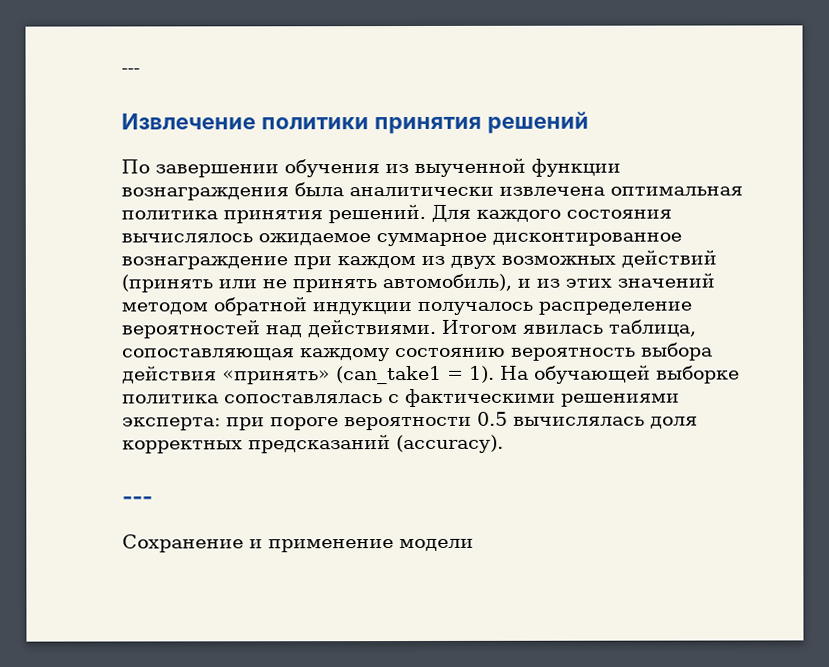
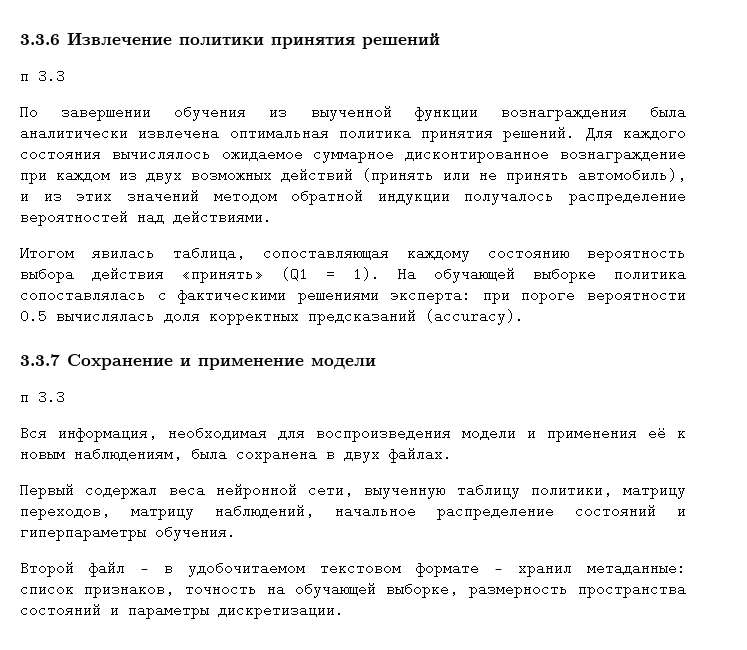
[121,68,140,75] --- // -> [20,34,60,45] 3.3.6
(589, 122) none -> [20,67,65,84] // п 3.3
(437, 328) none -> (272, 216) //
[336,365,442,385] (can_take1 -> [281,267,308,281] (Q1
[122,496,153,505] --- // -> [20,354,60,366] 3.3.7
(474, 545) none -> [20,388,65,405] [20,424,686,442] [20,445,452,463] [20,481,686,499] [20,502,686,520] [20,523,236,541] [20,559,686,577] [20,580,686,598] [20,601,344,619] // п 3.3 // Вся информация, необходимая для воспроизведения модели и применения её к новым наблюдениям, была сохранена в двух файлах. // Первый содержал веса нейронной сети, выученную таблицу политики, матрицу переходов, матрицу наблюдений, начальное распределение состояний и гиперпараметры обучения. // Второй файл — в удобочитаемом текстовом формате — хранил метаданные: список признаков, точность на обучающей выборке, размерность пространства состояний и параметры дискретизации.

